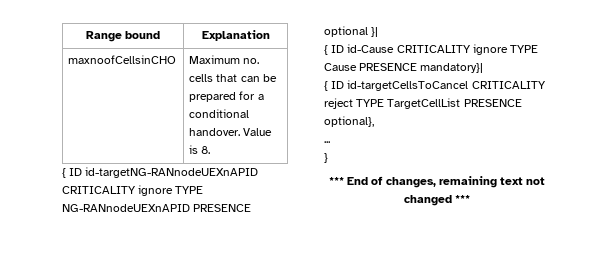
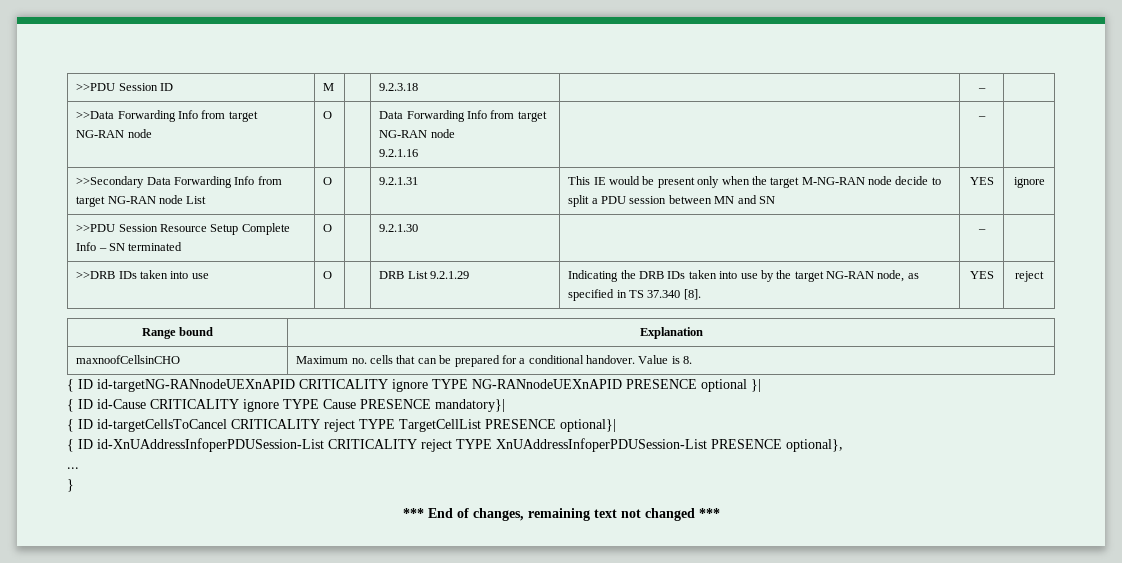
(85, 36) none -> [76,83,174,91] [323,83,335,91] [379,83,419,91] [977,88,986,91] [76,110,258,122] [76,129,152,138] [323,111,333,119] [379,110,547,122] [379,129,455,138] [379,149,419,157] [977,116,986,119] [76,176,282,188] [76,195,207,207] [323,177,333,185] [379,177,419,185] [568,176,941,188] [568,195,775,207] [969,177,994,185] [1013,177,1045,188] [76,223,290,235] [76,242,183,251] [323,224,333,232] [379,224,419,232] [977,229,986,232] [76,270,209,279] [323,271,333,279] [379,271,470,279] [568,270,919,282] [568,289,701,301] [969,271,994,279] [1015,271,1044,282] >>PDU Session ID | M | | 9.2.3.18 | | – | // >>Data Forwarding Info from target NG-RAN node | O | | Data Forwarding Info from target NG-RAN node // 9.2.1.16 | | – | // >>Secondary Data Forwarding Info from target NG-RAN node List | O | | 9.2.1.31 | This IE would be present only when the target M-NG-RAN node decide to split a PDU session between MN and SN | YES | ignore // >>PDU Session Resource Setup Complete Info – SN terminated | O | | 9.2.1.30 | | – | // >>DRB IDs taken into use | O | | DRB List 9.2.1.29 | Indicating the DRB IDs taken into use by the target NG-RAN node, as specified in TS 37.340 [8]. | YES | reject //
(522, 103) none -> [560,419,616,432] [67,438,782,452] optional}| // { ID id-XnUAddressInfoperPDUSession-List CRITICALITY reject TYPE XnUAddressInfoperPDUSession-List PRESENCE

